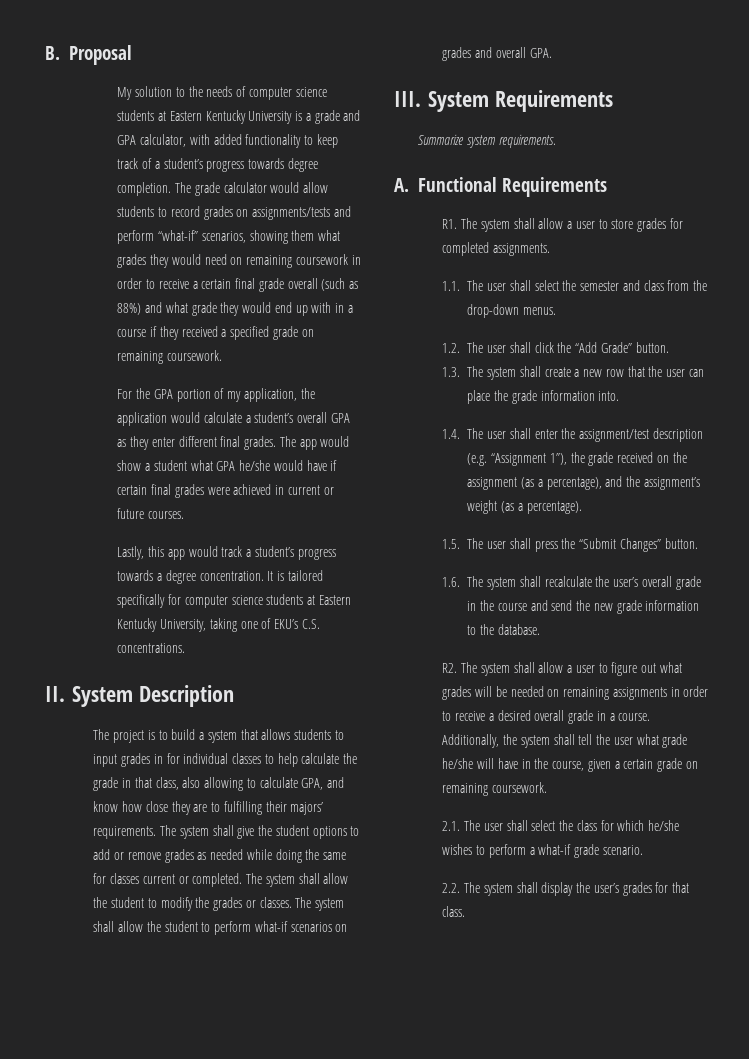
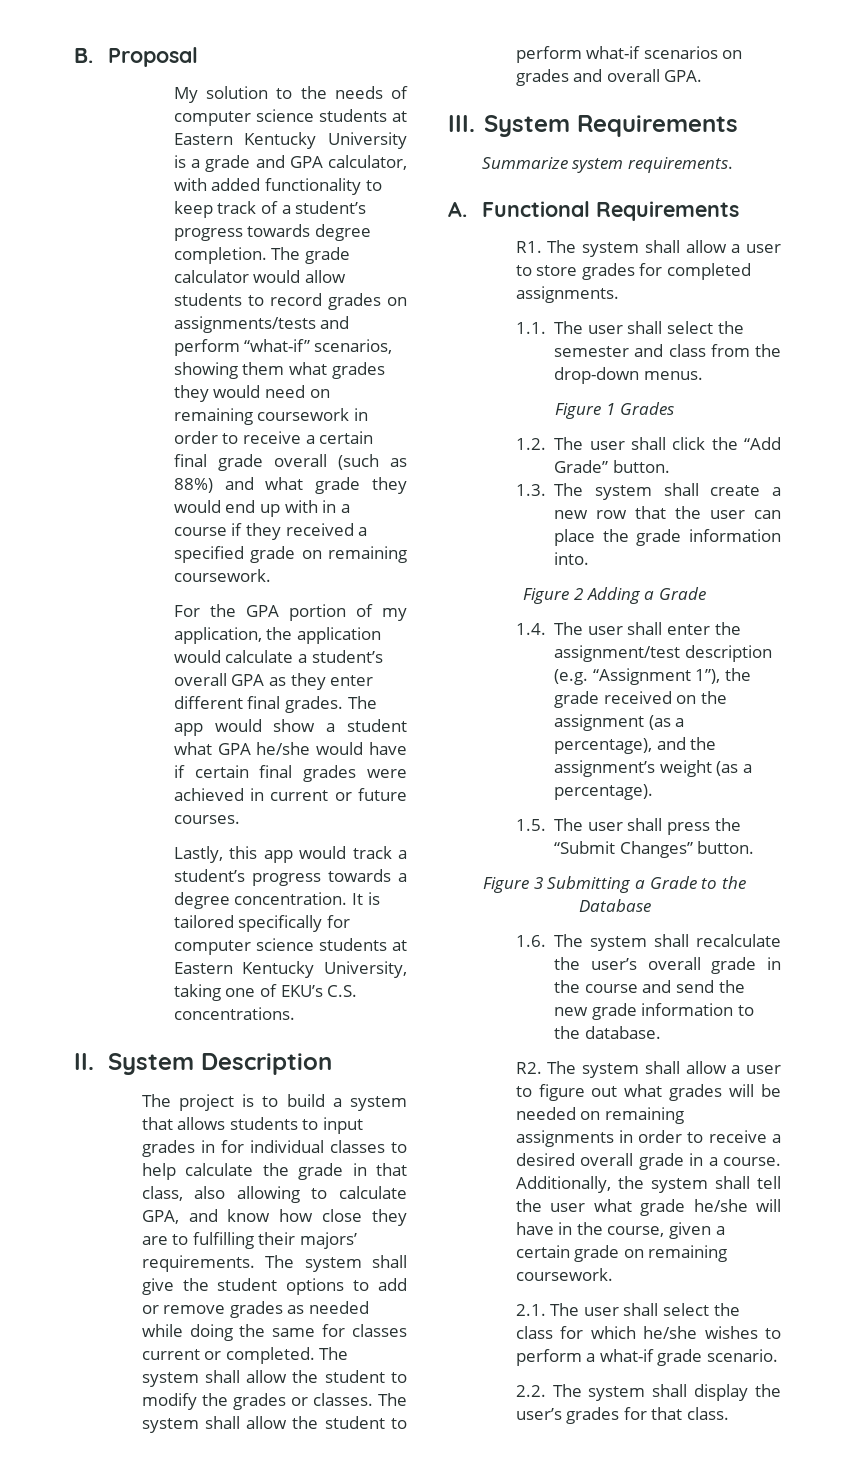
(556, 311) none -> [555,402,674,419] // Figure 1 Grades
(620, 396) none -> [523,587,706,604] // Figure 2 Adding a Grade
(698, 543) none -> [483,876,746,893] [578,899,651,912] // Figure 3 Submitting a Grade to the Database

